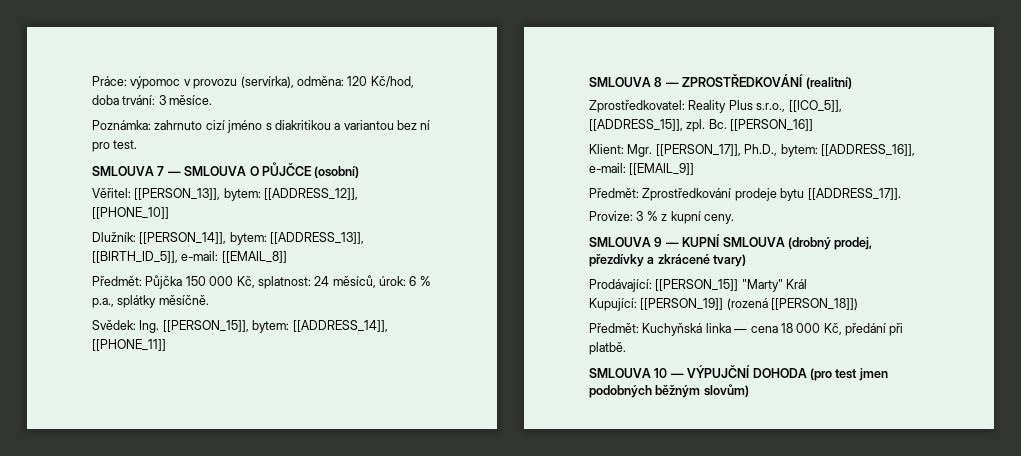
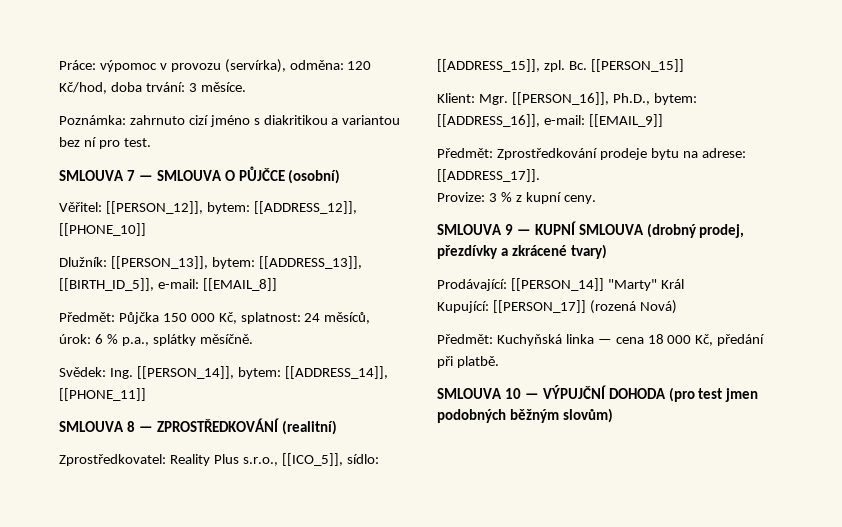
[134,188,221,200] [[PERSON_13]], -> [105,201,203,214] [[PERSON_12]],
[139,232,227,244] [[PERSON_14]], -> [110,256,208,269] [[PERSON_13]],
[162,320,249,332] [[PERSON_15]], -> [136,366,234,379] [[PERSON_14]],
(842, 106) none -> [346,454,379,464] sídlo:
[730,119,814,131] [[PERSON_16]] -> [590,59,684,72] [[PERSON_15]]
[655,144,741,156] [[PERSON_17]], -> [511,92,609,105] [[PERSON_16]],
(805, 194) none -> [682,148,746,158] na adrese:
[655,279,739,291] [[PERSON_15]] -> [510,278,604,291] [[PERSON_14]]
[640,298,859,310] [[PERSON_19]] (rozená [[PERSON_18]]) -> [492,300,677,314] [[PERSON_17]] (rozená Nová)

